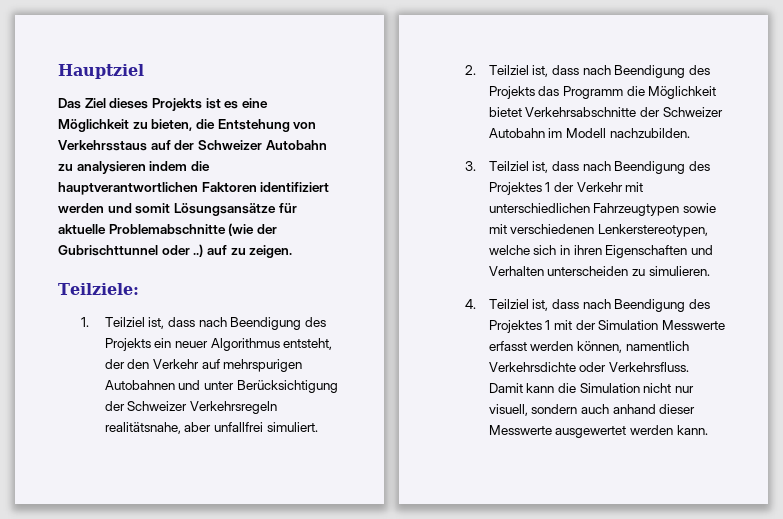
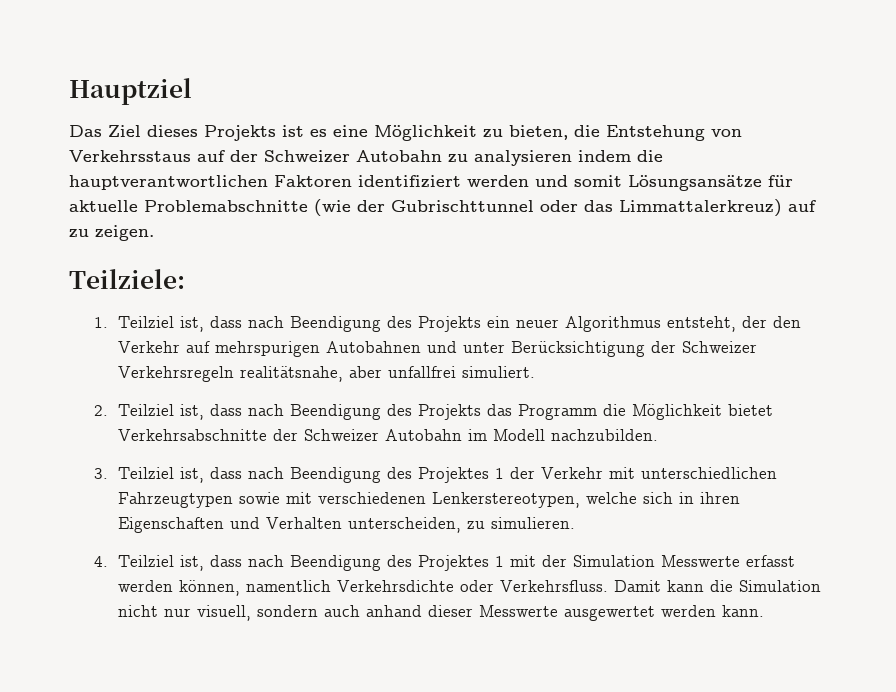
[193,244,204,257] ..) -> [584,199,782,217] das Limmattalerkreuz)
[547,266,629,276] unterscheiden -> [348,517,462,533] unterscheiden,

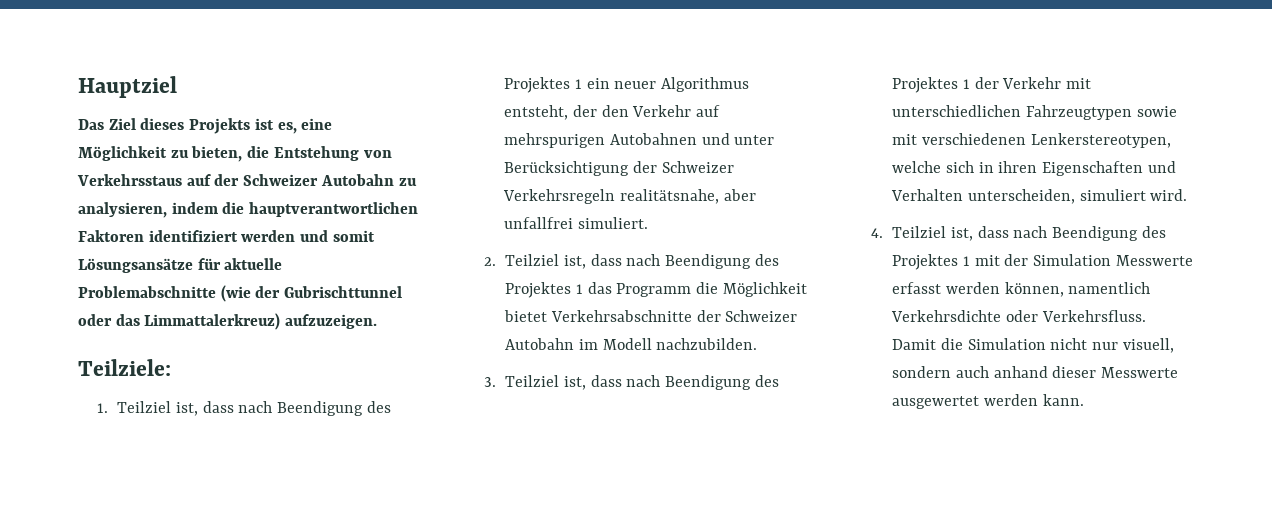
[310,129,327,137] es -> [277,122,297,134] es,
[474,150,572,166] analysieren -> [78,202,167,218] analysieren,
[788,200,816,212] [69,225,154,241] auf zu zeigen. -> [285,314,378,329] aufzuzeigen.
[418,316,482,332] Projekts -> [504,77,582,93] Projektes 1
[418,404,482,420] Projekts -> [505,282,583,298] Projektes 1
[467,517,576,529] zu simulieren. -> [1079,189,1188,201] simuliert wird.
[667,580,705,592] kann -> (937, 344) none

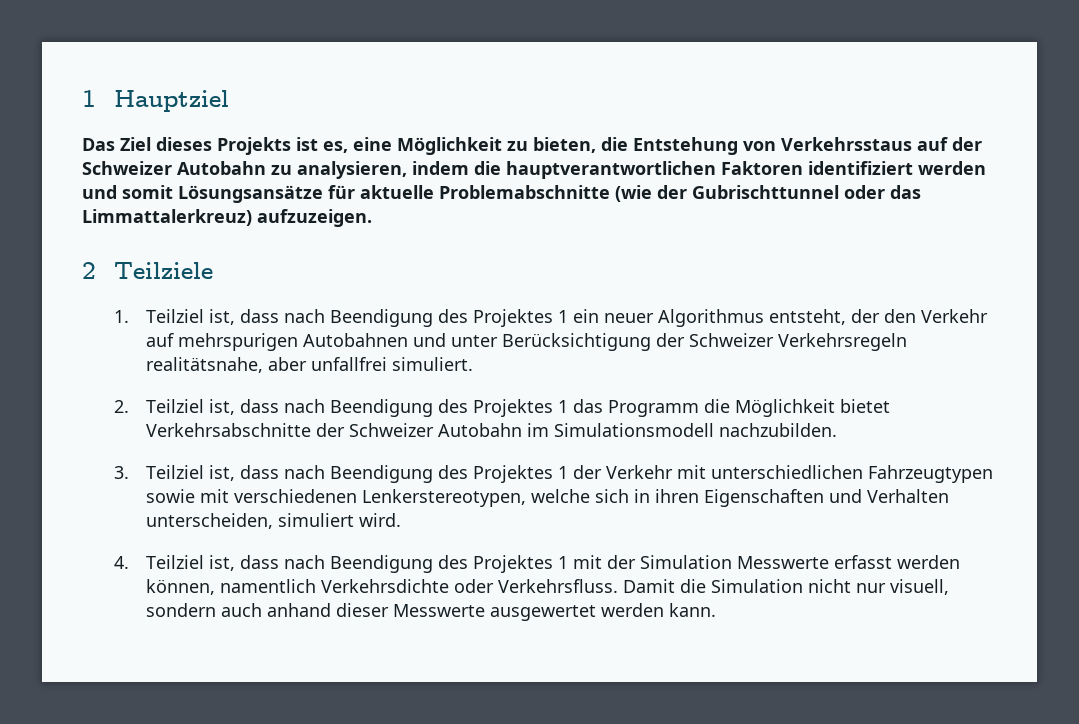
(78, 87) none -> [82,90,96,107] 1
[78,359,171,376] Teilziele: -> [82,262,213,279] 2 Teilziele
[602,338,652,350] Modell -> [553,423,714,437] Simulationsmodell

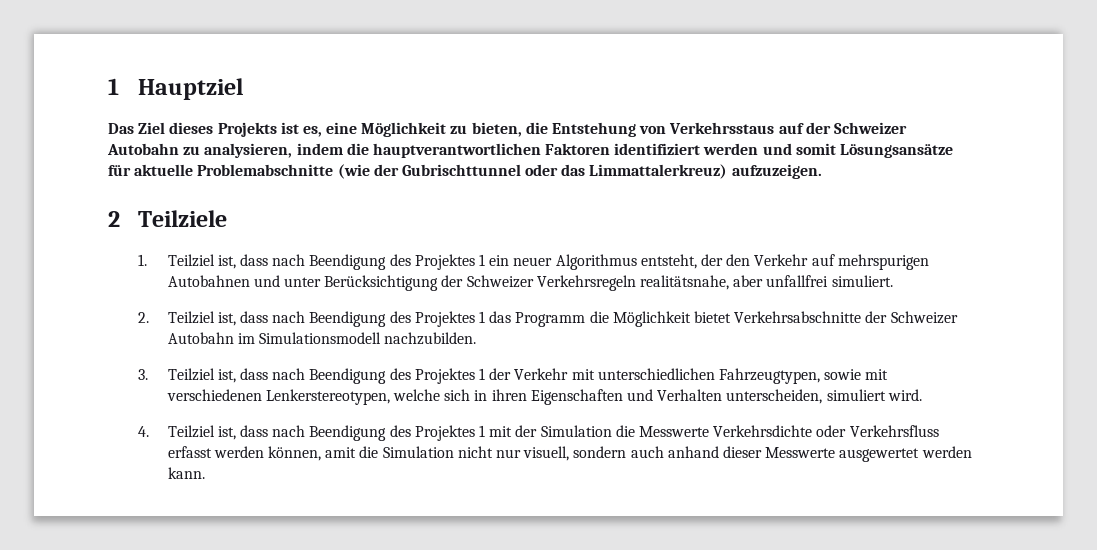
[867,465,993,483] Fahrzeugtypen -> [718,368,820,384] Fahrzeugtypen,
[736,555,960,569] [145,579,675,595] Messwerte erfasst werden können, namentlich Verkehrsdichte oder Verkehrsfluss. Damit -> [615,425,939,437] [167,446,357,461] die Messwerte Verkehrsdichte oder Verkehrsfluss erfasst werden können, amit

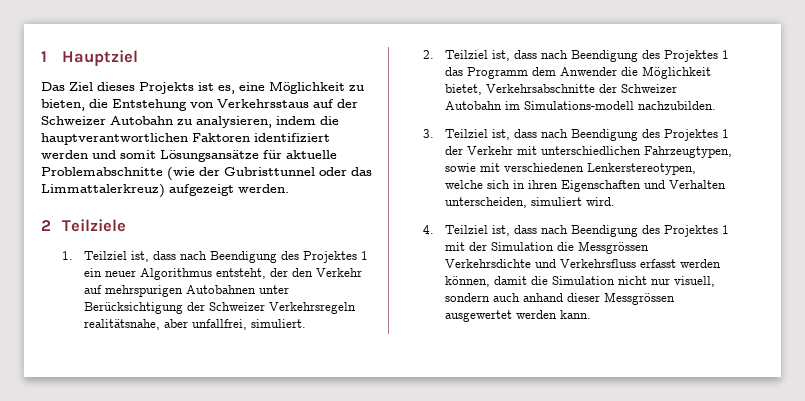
[401,164,521,176] Gubrischttunnel -> [224,167,315,176] Gubristtunnel
[731,164,822,179] aufzuzeigen. -> [169,184,289,196] aufgezeigt werden.
[253,275,280,287] und -> (256, 289) none
[766,275,829,287] unfallfrei -> [191,319,247,330] unfallfrei,
(586, 319) none -> [531,67,617,76] dem Anwender
[693,311,731,323] bietet -> [444,84,482,95] bietet,
[259,332,382,344] Simulationsmodell -> [523,101,634,110] Simulations-modell
[638,425,847,437] Messwerte Verkehrsdichte oder -> [577,241,649,254] [444,259,556,268] Messgrössen Verkehrsdichte und
[325,447,357,458] amit -> [493,276,527,285] damit
[765,447,836,458] Messwerte -> [603,292,675,305] Messgrössen

